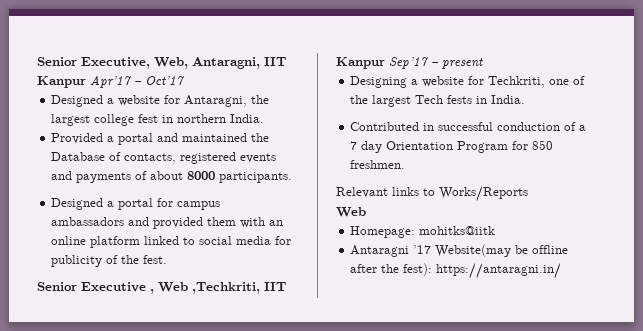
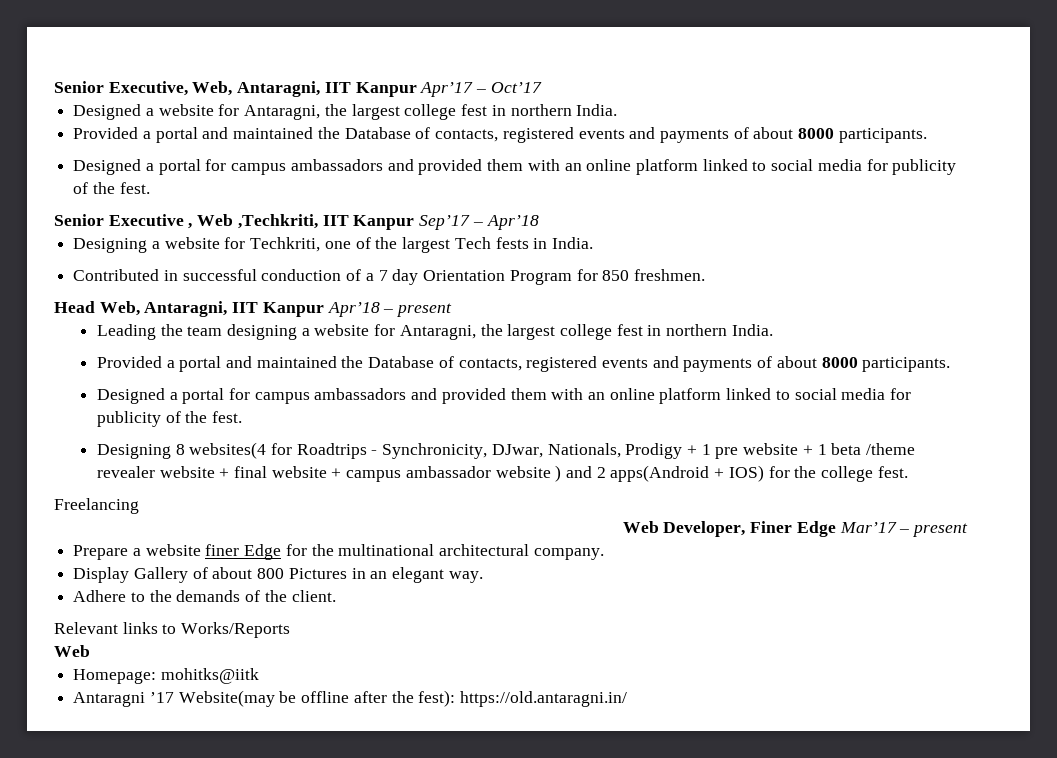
[442,58,483,69] present -> [486,215,539,230] Apr’18
(406, 164) none -> [54,301,453,317] [96,324,773,340] [96,356,951,372] [96,388,912,404] [96,411,242,427] [96,442,916,459] [96,465,908,482] [54,498,139,514] [622,521,969,537] [73,544,604,560] [73,567,483,583] [73,590,336,602] // Head Web, Antaragni, IIT Kanpur Apr’18 – present // Leading the team designing a website for Antaragni, the largest college fest in northern India. // Provided a portal and maintained the Database of contacts, registered events and payments of about 8000 participants. // Designed a portal for campus ambassadors and provided them with an online platform linked to social media for publicity of the fest. // Designing 8 websites(4 for Roadtrips - Synchronicity, DJwar, Nationals, Prodigy + 1 pre website + 1 beta /theme revealer website + final website + campus ambassador website ) and 2 apps(Android + IOS) for the college fest. // Freelancing // Web Developer, Finer Edge Mar’17 – present // Prepare a website finer Edge for the multinational architectural company. // Display Gallery of about 800 Pictures in an elegant way. // Adhere to the demands of the client.
[436,263,562,279] https://antaragni.in/ -> [460,691,628,707] https://old.antaragni.in/

